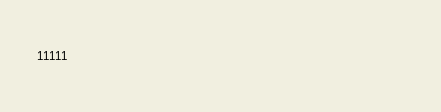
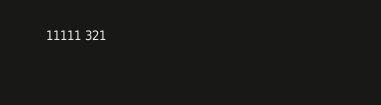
(67, 55) none -> [85,30,106,41] 321

